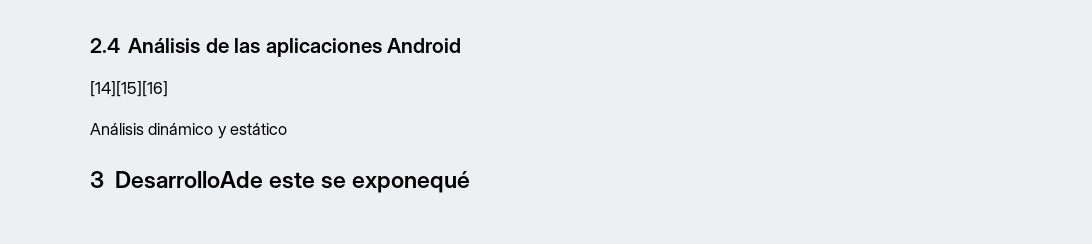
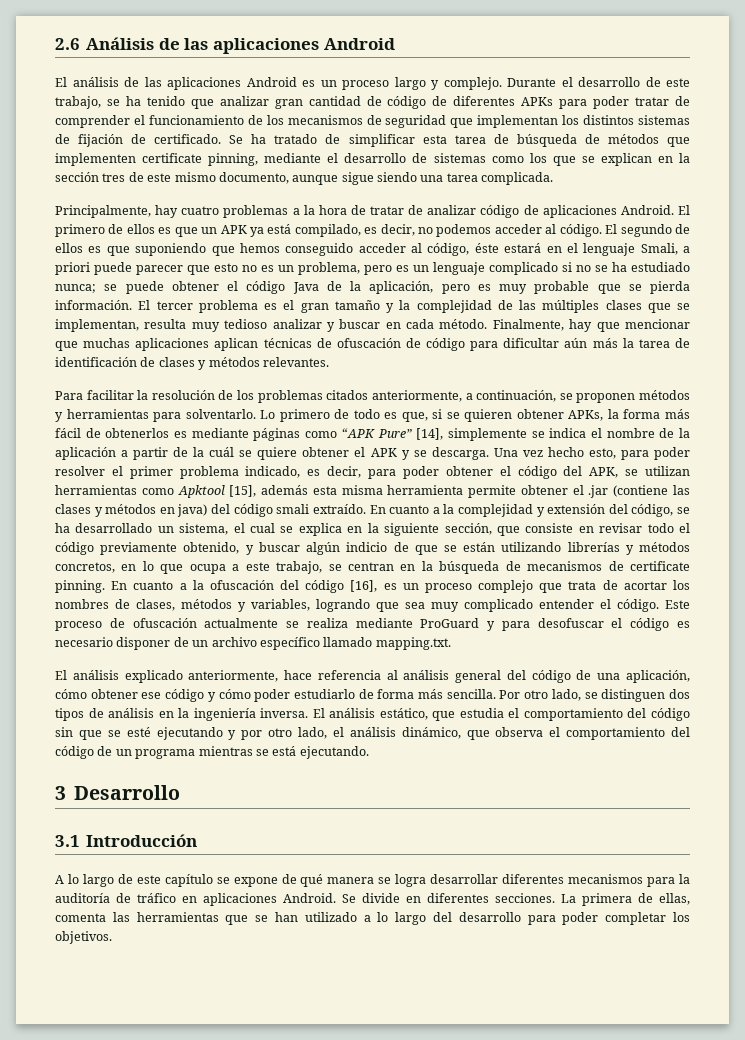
[90,38,120,53] 2.4 -> [55,38,80,50] 2.6
[90,81,168,97] [90,123,288,139] [90,171,471,193] [14][15][16] // Análisis dinámico y estático // 3 DesarrolloAde este se exponequé -> [55,77,690,90] [55,96,690,109] [55,115,690,128] [55,134,691,147] [55,153,690,166] [55,172,554,185] [55,205,690,218] [55,224,691,237] [55,243,690,256] [55,262,690,275] [55,281,690,294] [55,300,690,313] [55,319,690,332] [55,338,690,351] [55,357,329,370] [55,390,691,403] [55,409,690,422] [55,428,690,441] [55,447,690,460] [55,466,691,479] [55,485,690,498] [55,504,690,517] [55,523,690,536] [55,542,690,555] [55,561,690,574] [55,580,690,593] [55,599,690,612] [55,618,690,631] [55,637,451,650] [55,670,690,683] [55,689,690,702] [55,708,691,721] [55,727,690,740] [55,746,369,759] [55,785,180,800] [55,834,198,847] [55,874,691,887] [55,893,690,906] [55,912,690,925] [55,931,112,944] El análisis de las aplicaciones Android es un proceso largo y complejo. Durante el desarrollo de este trabajo, se ha tenido que analizar gran cantidad de código de diferentes APKs para poder tratar de comprender el funcionamiento de los mecanismos de seguridad que implementan los distintos sistemas de fijación de certificado. Se ha tratado de simplificar esta tarea de búsqueda de métodos que implementen certificate pinning, mediante el desarrollo de sistemas como los que se explican en la sección tres de este mismo documento, aunque sigue siendo una tarea complicada. // Principalmente, hay cuatro problemas a la hora de tratar de analizar código de aplicaciones Android. El primero de ellos es que un APK ya está compilado, es decir, no podemos acceder al código. El segundo de ellos es que suponiendo que hemos conseguido acceder al código, éste estará en el lenguaje Smali, a priori puede parecer que esto no es un problema, pero es un lenguaje complicado si no se ha estudiado nunca; se puede obtener el código Java de la aplicación, pero es muy probable que se pierda información. El tercer problema es el gran tamaño y la complejidad de las múltiples clases que se implementan, resulta muy tedioso analizar y buscar en cada método. Finalmente, hay que mencionar que muchas aplicaciones aplican técnicas de ofuscación de código para dificultar aún más la tarea de identificación de clases y métodos relevantes. // Para facilitar la resolución de los problemas citados anteriormente, a continuación, se proponen métodos y herramientas para solventarlo. Lo primero de todo es que, si se quieren obtener APKs, la forma más fácil de obtenerlos es mediante páginas como “APK Pure” [14], simplemente se indica el nombre de la aplicación a partir de la cuál se quiere obtener el APK y se descarga. Una vez hecho esto, para poder resolver el primer problema indicado, es decir, para poder obtener el código del APK, se utilizan herramientas como Apktool [15], además esta misma herramienta permite obtener el .jar (contiene las clases y métodos en java) del código smali extraído. En cuanto a la complejidad y extensión del código, se ha desarrollado un sistema, el cual se explica en la siguiente sección, que consiste en revisar todo el código previamente obtenido, y buscar algún indicio de que se están utilizando librerías y métodos concretos, en lo que ocupa a este trabajo, se centran en la búsqueda de mecanismos de certificate pinning. En cuanto a la ofuscación del código [16], es un proceso complejo que trata de acortar los nombres de clases, métodos y variables, logrando que sea muy complicado entender el código. Este proceso de ofuscación actualmente se realiza mediante ProGuard y para desofuscar el código es necesario disponer de un archivo específico llamado mapping.txt. // El análisis explicado anteriormente, hace referencia al análisis general del código de una aplicación, cómo obtener ese código y cómo poder estudiarlo de forma más sencilla. Por otro lado, se distinguen dos tipos de análisis en la ingeniería inversa. El análisis estático, que estudia el comportamiento del código sin que se esté ejecutando y por otro lado, el análisis dinámico, que observa el comportamiento del código de un programa mientras se está ejecutando. // 3 Desarrollo // 3.1 Introducción // A lo largo de este capítulo se expone de qué manera se logra desarrollar diferentes mecanismos para la auditoría de tráfico en aplicaciones Android. Se divide en diferentes secciones. La primera de ellas, comenta las herramientas que se han utilizado a lo largo del desarrollo para poder completar los objetivos.

